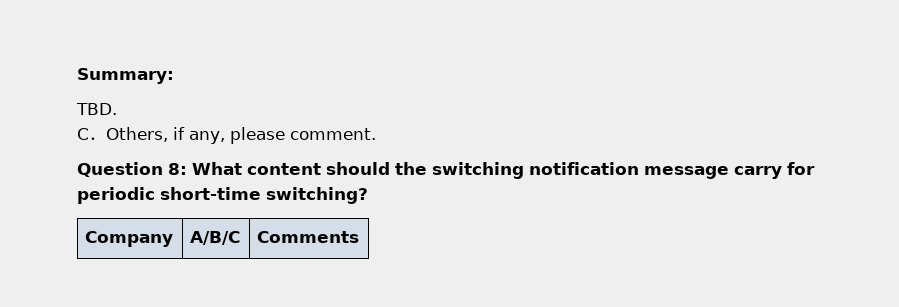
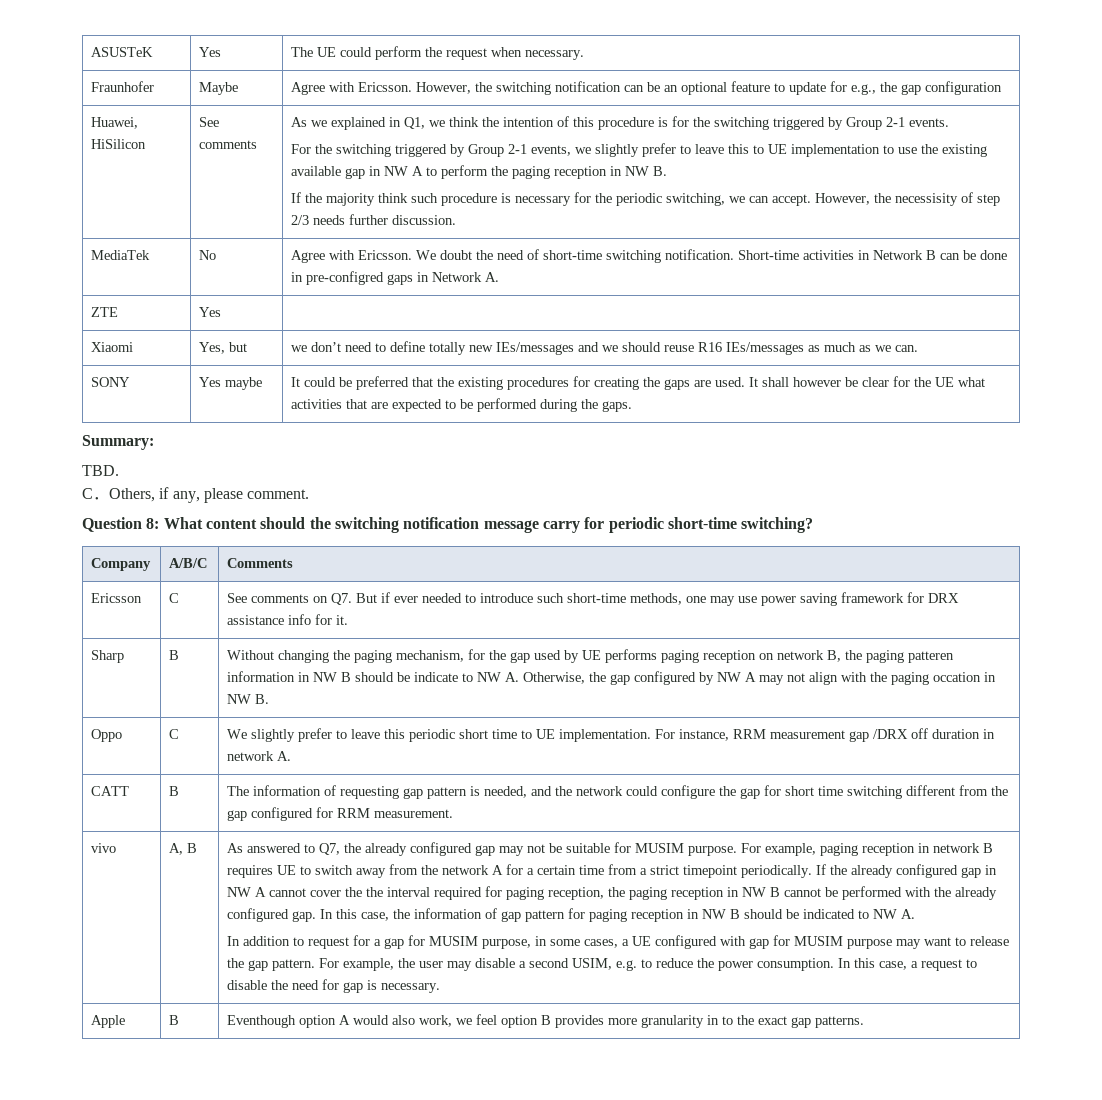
(77, 76) none -> [91,47,154,57] [199,47,222,57] [291,46,585,60] [91,81,155,92] [199,82,239,95] [291,81,1003,95] [91,117,139,129] [91,139,147,149] [199,117,220,127] [199,140,258,149] [291,116,950,130] [291,143,988,157] [291,165,668,179] [291,192,1001,206] [291,214,457,225] [91,250,151,260] [199,250,217,260] [291,249,1008,263] [291,271,500,285] [91,307,119,317] [199,307,222,317] [91,342,134,352] [199,342,248,354] [291,341,919,355] [91,377,131,387] [199,377,263,390] [291,376,986,390] [291,398,633,412] ASUSTeK | Yes | The UE could perform the request when necessary. // Fraunhofer | Maybe | Agree with Ericsson. However, the switching notification can be an optional feature to update for e.g., the gap configuration // Huawei, HiSilicon | See comments | As we explained in Q1, we think the intention of this procedure is for the switching triggered by Group 2-1 events. // For the switching triggered by Group 2-1 events, we slightly prefer to leave this to UE implementation to use the existing available gap in NW A to perform the paging reception in NW B. // If the majority think such procedure is necessary for the periodic switching, we can accept. However, the necessisity of step 2/3 needs further discussion. // MediaTek | No | Agree with Ericsson. We doubt the need of short-time switching notification. Short-time activities in Network B can be done in pre-configred gaps in Network A. // ZTE | Yes | // Xiaomi | Yes, but | we don’t need to define totally new IEs/messages and we should reuse R16 IEs/messages as much as we can. // SONY | Yes maybe | It could be preferred that the existing procedures for creating the gaps are used. It shall however be clear for the UE what activities that are expected to be performed during the gaps. //
(360, 237) none -> [91,593,143,603] [169,593,180,603] [227,592,960,606] [227,614,349,625] [91,650,125,663] [169,650,180,660] [227,649,955,663] [227,671,997,685] [227,694,270,704] [91,729,123,742] [169,729,180,739] [227,728,996,742] [227,751,292,761] [91,786,130,796] [169,786,180,796] [227,785,1009,799] [227,807,454,821] [91,843,117,853] [169,843,198,855] [227,842,994,856] [227,864,998,878] [227,886,998,900] [227,908,916,922] [227,935,1010,949] [227,958,978,971] [227,979,441,993] [91,1015,126,1028] [169,1015,180,1025] [227,1014,865,1028] // Ericsson | C | See comments on Q7. But if ever needed to introduce such short-time methods, one may use power saving framework for DRX assistance info for it. // Sharp | B | Without changing the paging mechanism, for the gap used by UE performs paging reception on network B, the paging patteren information in NW B should be indicate to NW A. Otherwise, the gap configured by NW A may not align with the paging occation in NW B. // Oppo | C | We slightly prefer to leave this periodic short time to UE implementation. For instance, RRM measurement gap /DRX off duration in network A. // CATT | B | The information of requesting gap pattern is needed, and the network could configure the gap for short time switching different from the gap configured for RRM measurement. // vivo | A, B | As answered to Q7, the already configured gap may not be suitable for MUSIM purpose. For example, paging reception in network B requires UE to switch away from the network A for a certain time from a strict timepoint periodically. If the already configured gap in NW A cannot cover the the interval required for paging reception, the paging reception in NW B cannot be performed with the already configured gap. In this case, the information of gap pattern for paging reception in NW B should be indicated to NW A. // In addition to request for a gap for MUSIM purpose, in some cases, a UE configured with gap for MUSIM purpose may want to release the gap pattern. For example, the user may disable a second USIM, e.g. to reduce the power consumption. In this case, a request to disable the need for gap is necessary. // Apple | B | Eventhough option A would also work, we feel option B provides more granularity in to the exact gap patterns.

